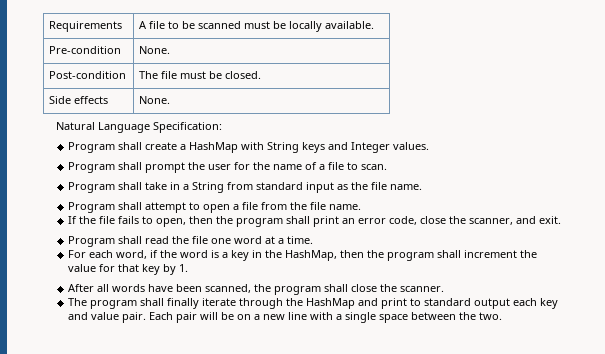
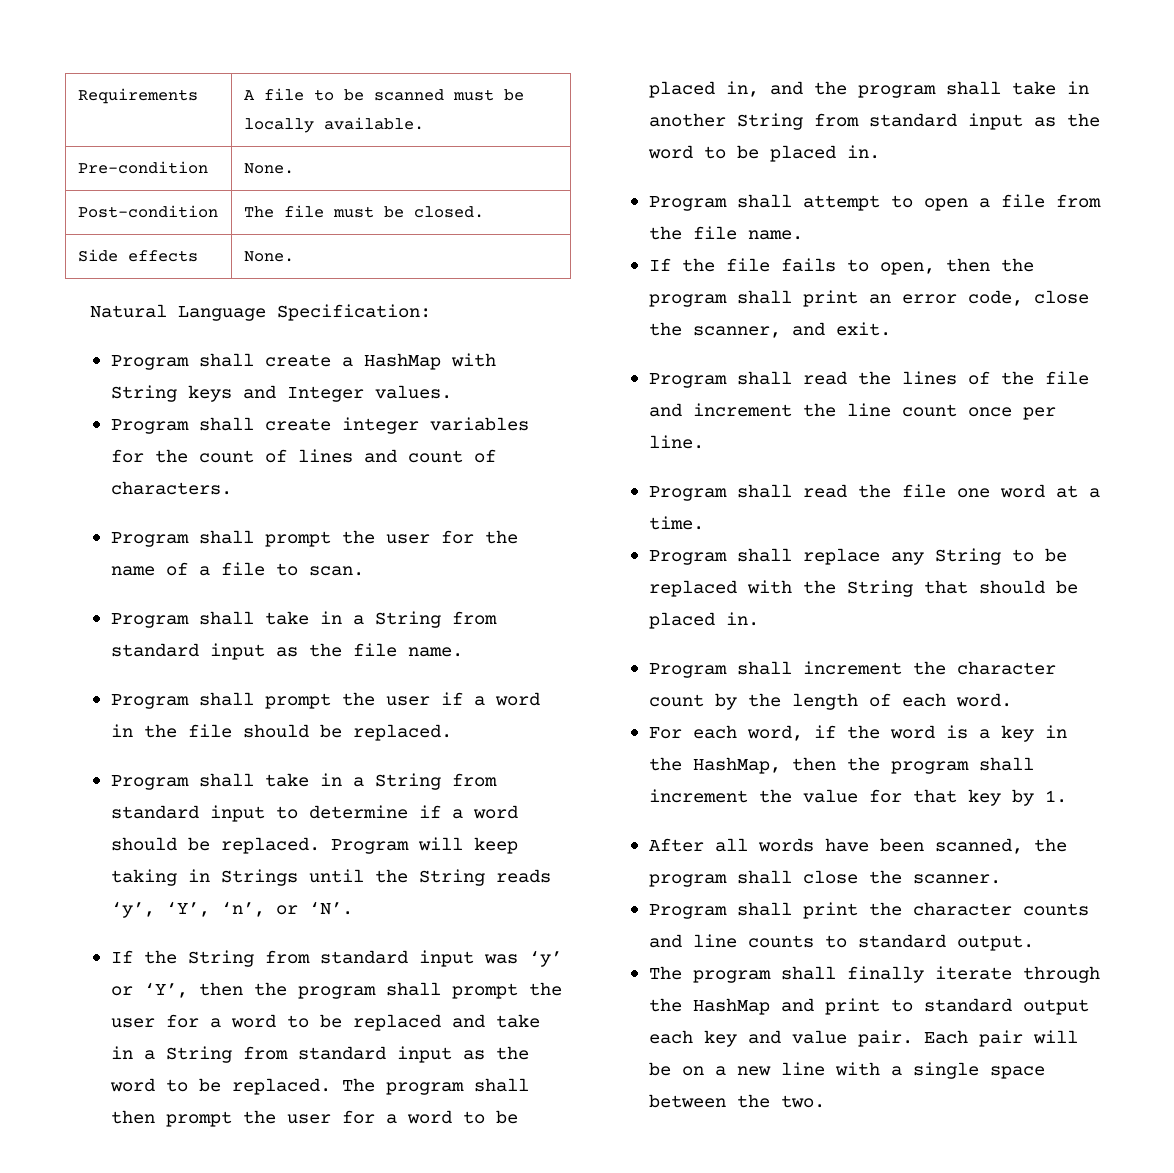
(430, 146) none -> [110,417,529,434] [110,449,496,463] [110,481,232,495] // Program shall create integer variables for the count of lines and count of characters.
(423, 187) none -> [110,692,540,709] [110,724,452,741] [110,773,497,790] [110,805,518,822] [110,837,518,854] [110,869,551,886] [110,901,353,918] [110,950,562,967] [110,982,562,999] [110,1014,540,1031] [110,1046,529,1063] [109,1078,529,1095] [110,1110,518,1127] [648,81,1089,98] [648,113,1100,130] [647,145,880,162] // Program shall prompt the user if a word in the file should be replaced. // Program shall take in a String from standard input to determine if a word should be replaced. Program will keep taking in Strings until the String reads ‘y’, ‘Y’, ‘n’, or ‘N’. // If the String from standard input was ‘y’ or ‘Y’, then the program shall prompt the user for a word to be replaced and take in a String from standard input as the word to be replaced. The program shall then prompt the user for a word to be placed in, and the program shall take in another String from standard input as the word to be placed in.
(562, 220) none -> [648,371,1089,388] [648,403,1056,420] [648,435,704,449] // Program shall read the lines of the file and increment the line count once per line.
(314, 240) none -> [648,548,1067,565] [648,580,1078,597] [648,612,759,629] [648,661,1056,678] [648,693,1012,710] // Program shall replace any String to be replaced with the String that should be placed in. // Program shall increment the character count by the length of each word.
(445, 289) none -> [648,902,1089,919] [648,934,1034,951] // Program shall print the character counts and line counts to standard output.

